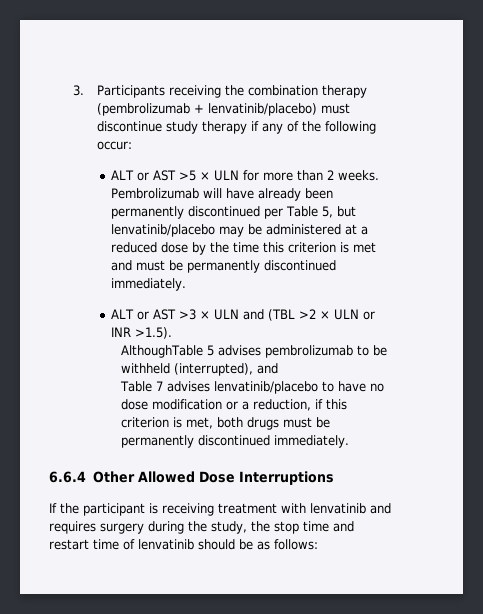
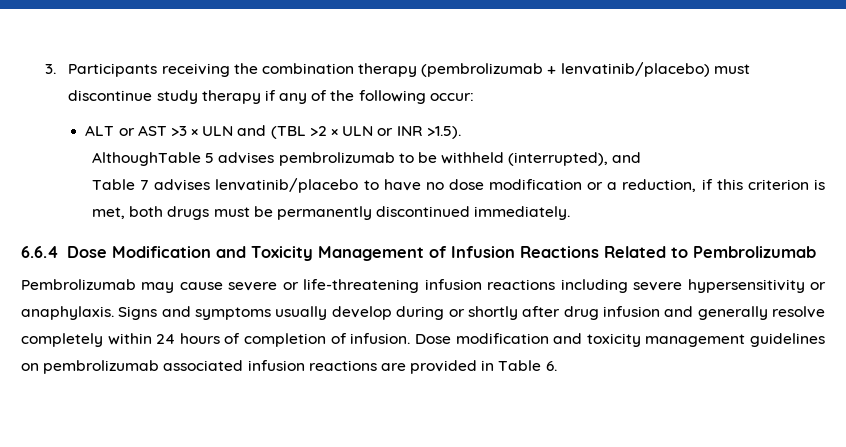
[111,170,380,181] [111,188,334,201] [111,206,357,219] [111,224,369,237] [111,242,377,255] [111,260,337,273] [111,278,187,291] // ALT or AST >5 × ULN for more than 2 weeks. Pembrolizumab will have already been permanently discontinued per Table 5, but lenvatinib/placebo may be administered at a reduced dose by the time this criterion is met and must be permanently discontinued immediately. -> (474, 97) none
[92,471,334,485] [49,503,391,516] [49,521,354,534] [49,539,318,550] Other Allowed Dose Interruptions // If the participant is receiving treatment with lenvatinib and requires surgery during the study, the stop time and restart time of lenvatinib should be as follows: -> [66,246,816,261] [21,279,826,293] [21,306,825,320] [21,333,826,347] [21,360,557,374] Dose Modification and Toxicity Management of Infusion Reactions Related to Pembrolizumab // Pembrolizumab may cause severe or life-threatening infusion reactions including severe hypersensitivity or anaphylaxis. Signs and symptoms usually develop during or shortly after drug infusion and generally resolve completely within 24 hours of completion of infusion. Dose modification and toxicity management guidelines on pembrolizumab associated infusion reactions are provided in Table 6.

